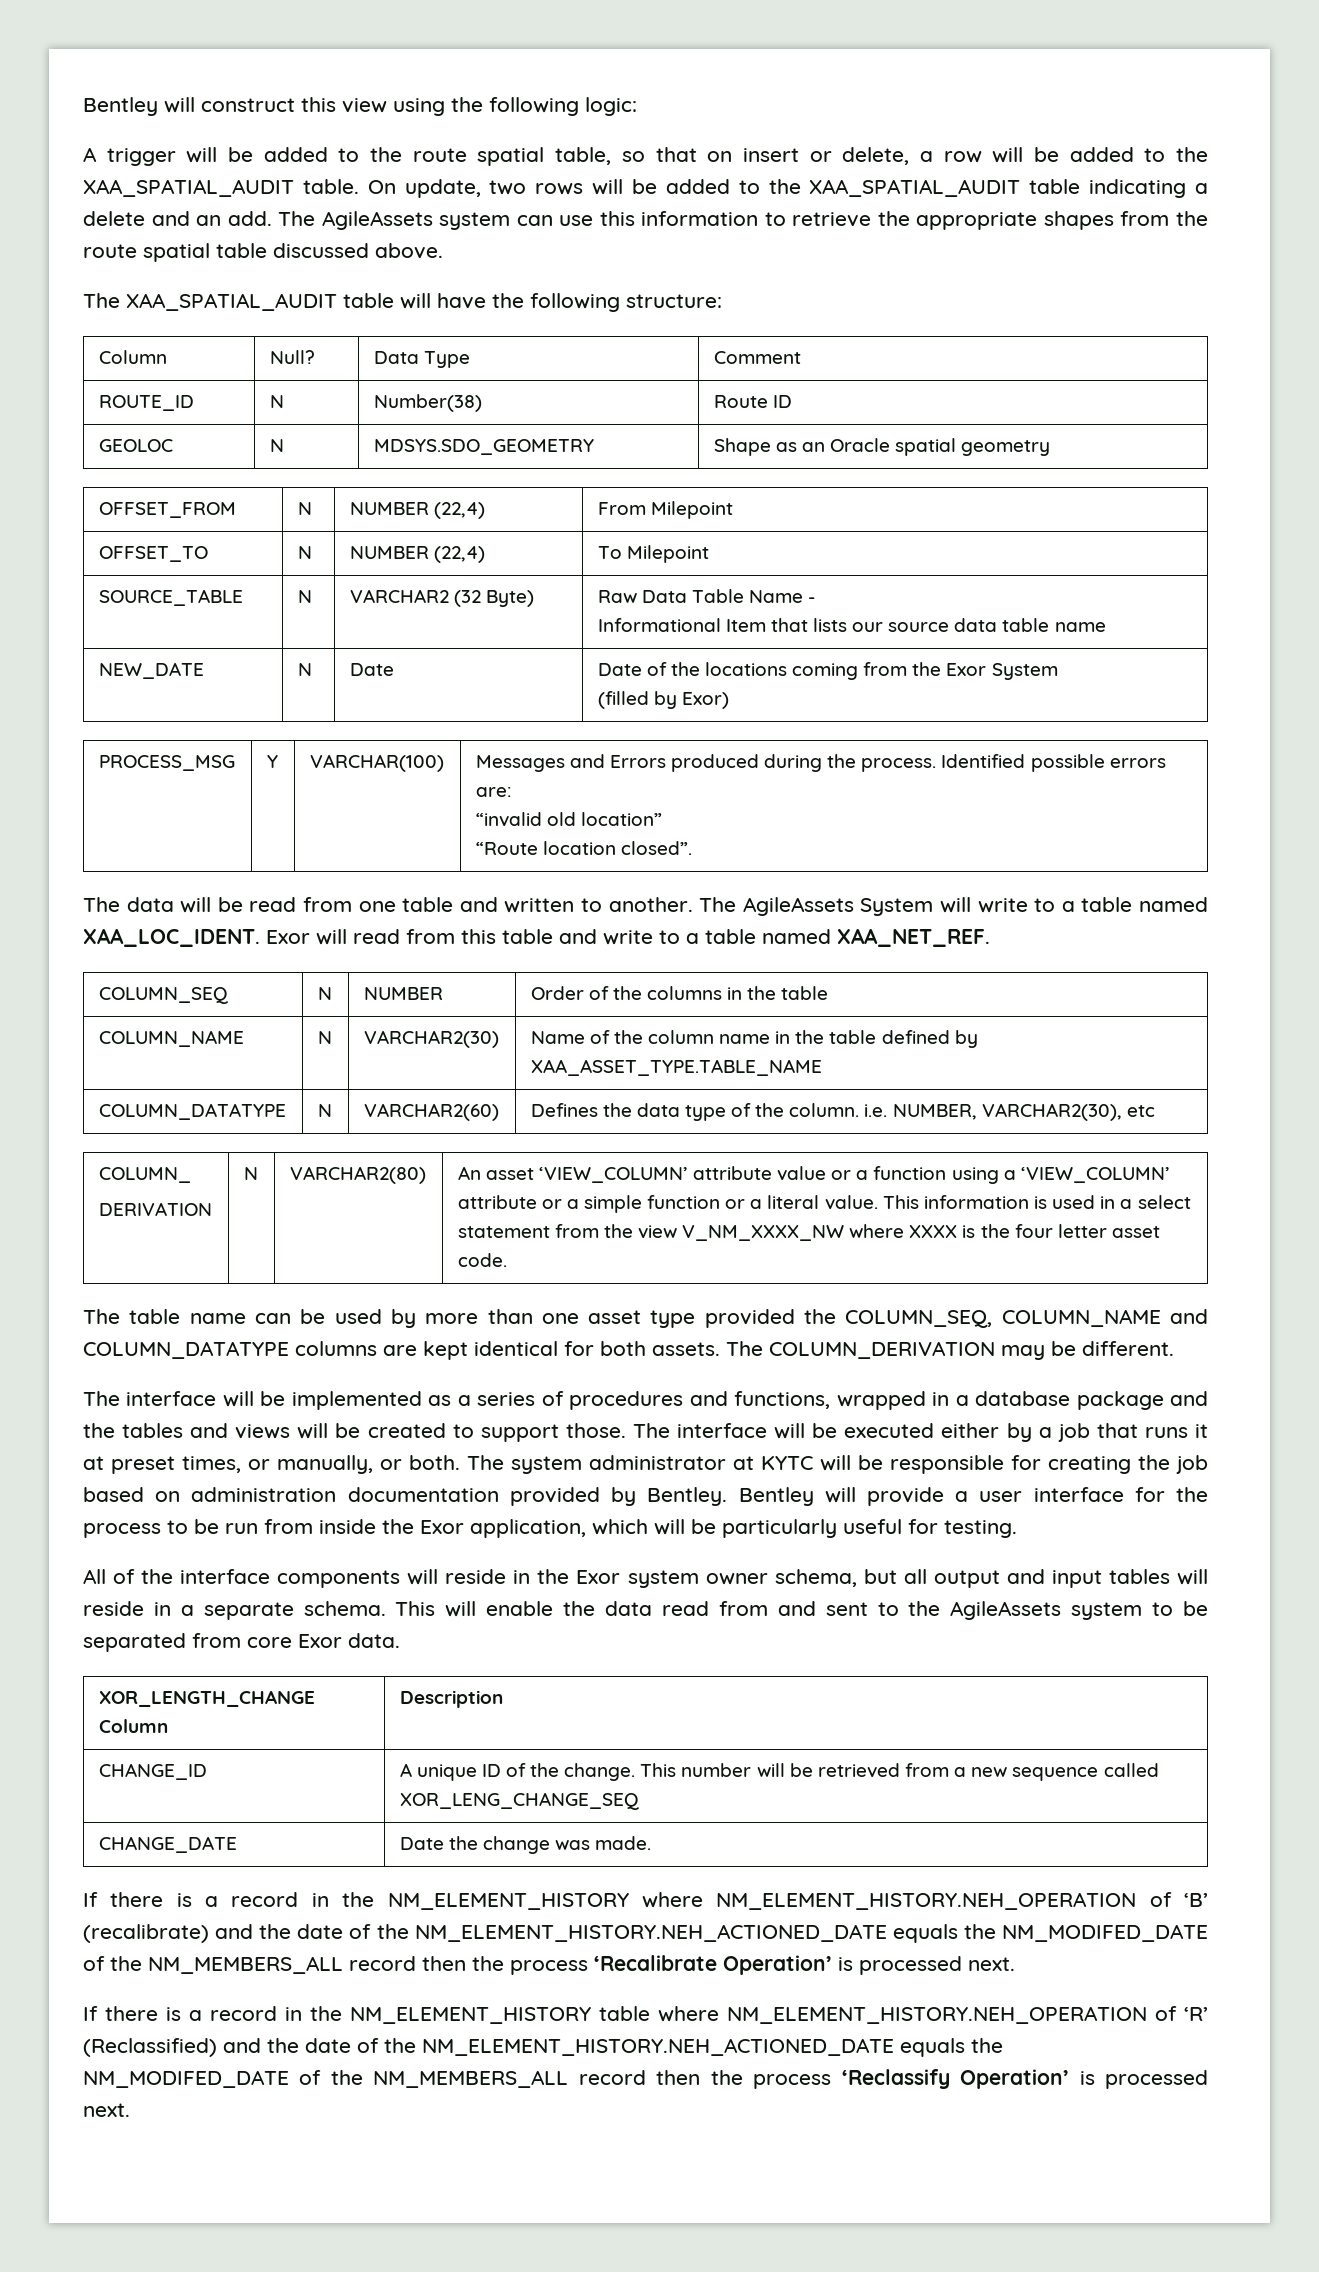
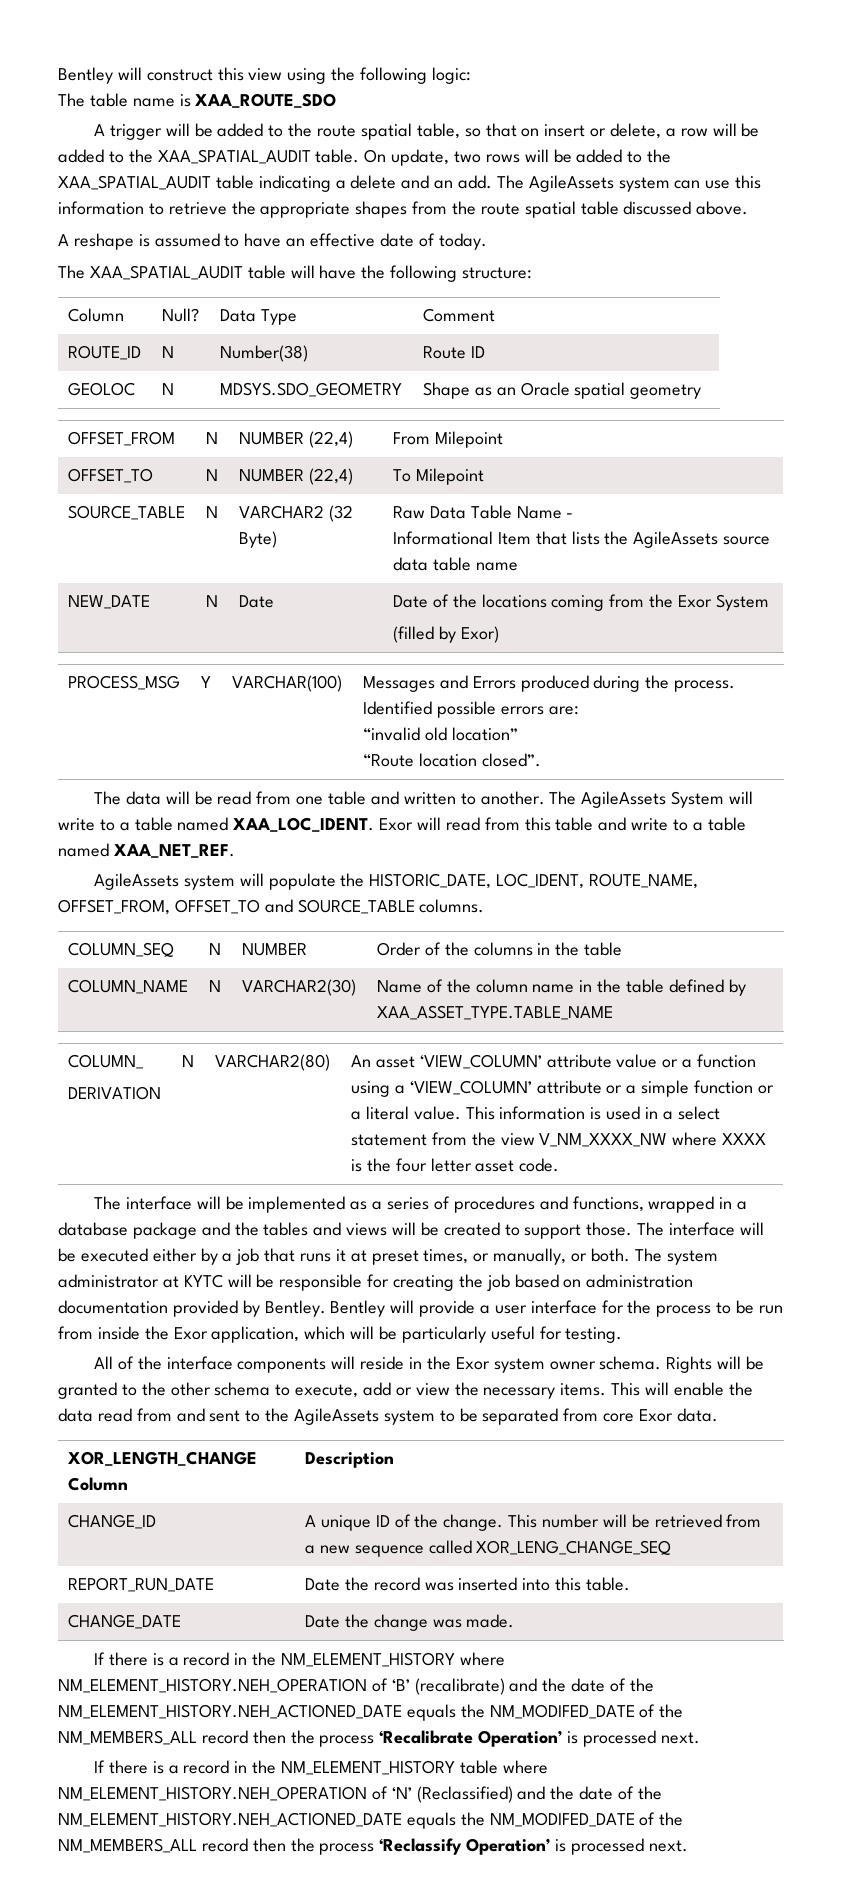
(637, 106) none -> [58,93,337,108] // The table name is XAA_ROUTE_SDO
(443, 251) none -> [58,233,487,250] // A reshape is assumed to have an effective date of today.
[852,622,884,632] our -> [604,531,719,548] the AgileAssets
(990, 937) none -> [94,873,699,890] [58,899,485,915] // AgileAssets system will populate the HISTORIC_DATE, LOC_IDENT, ROUTE_NAME, OFFSET_FROM, OFFSET_TO and SOURCE_TABLE columns.
[98,1103,286,1120] [317,1104,332,1117] [363,1103,499,1121] [530,1103,1155,1121] // COLUMN_DATATYPE | N | VARCHAR2(60) | Defines the data type of the column. i.e. NUMBER, VARCHAR2(30), etc -> (614, 1012) none
[83,1309,1208,1328] [83,1341,1174,1360] // The table name can be used by more than one asset type provided the COLUMN_SEQ, COLUMN_NAME and COLUMN_DATATYPE columns are kept identical for both assets. The COLUMN_DERIVATION may be different. -> (560, 1165) none
[774,1569,1208,1588] [83,1601,386,1620] schema, but all output and input tables will reside in a separate schema. -> [599,1356,764,1373] [58,1382,607,1399] schema. Rights will be granted to the other schema to execute, add or view the necessary items.
(639, 1801) none -> [68,1577,215,1592] [305,1577,631,1591] // REPORT_RUN_DATE | Date the record was inserted into this table.
[1184,2007,1208,2021] ‘R’ -> [391,1787,412,1799] ‘N’

